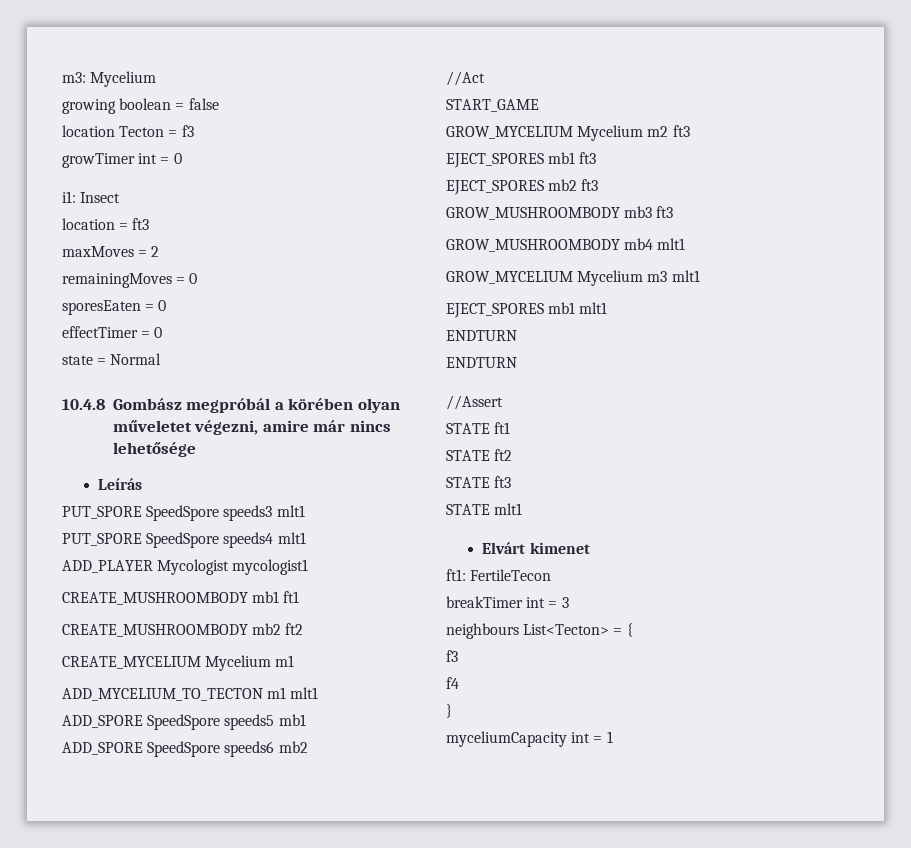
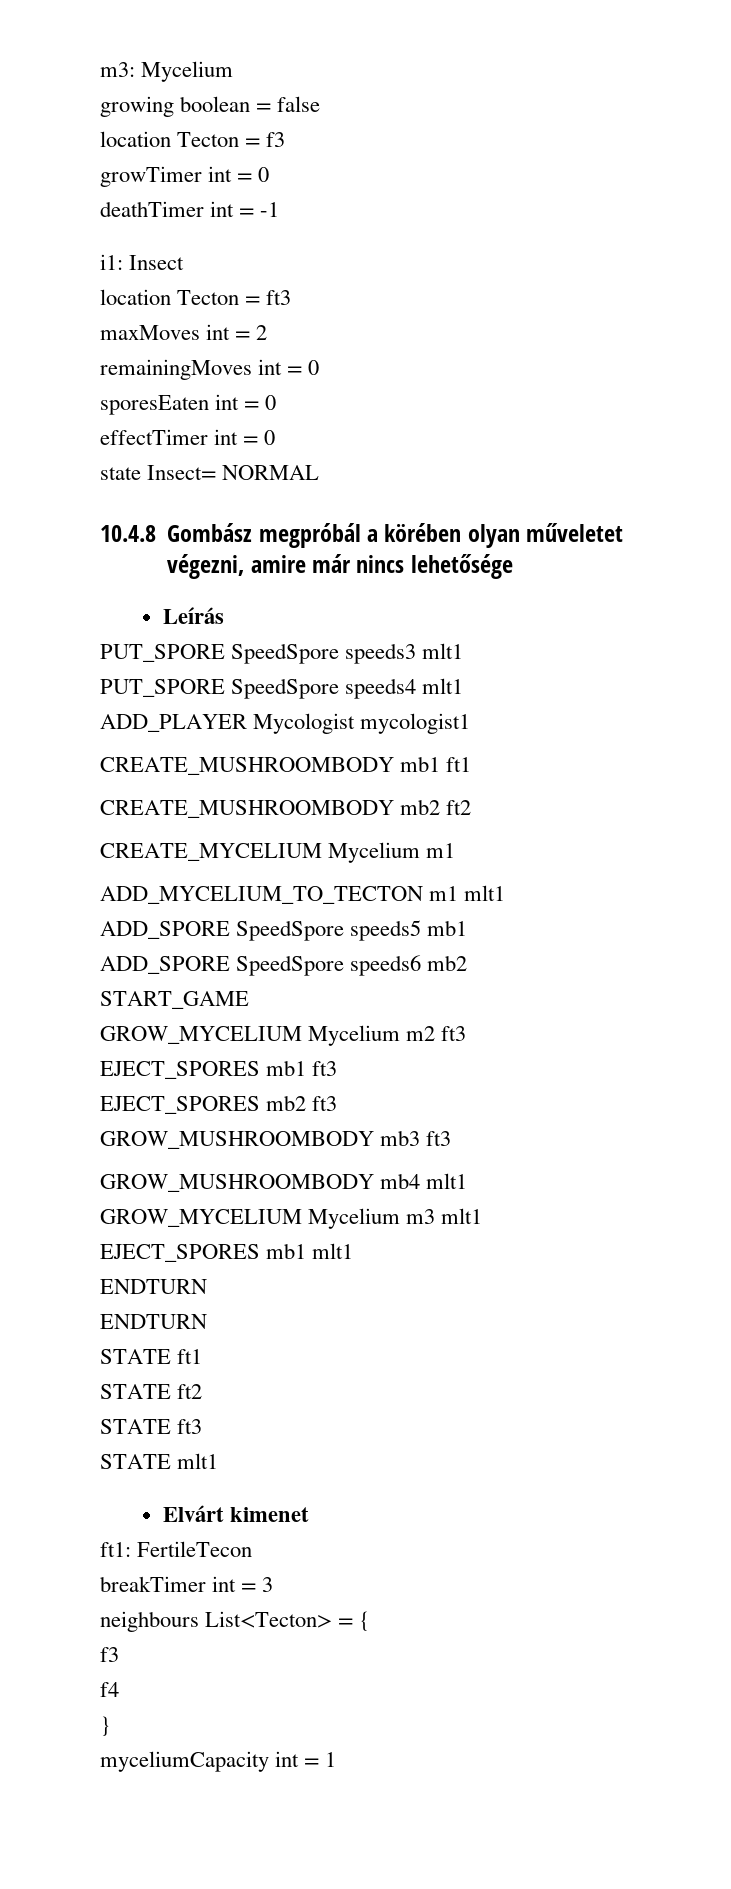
(182, 158) none -> [100,201,280,217] // deathTimer int = -1
(115, 224) none -> [177,290,240,305] Tecton
(134, 251) none -> [206,324,231,340] int
(172, 280) none -> [258,359,283,375] int
(141, 307) none -> [215,394,240,410] int
(138, 332) none -> [214,429,239,445] int
[97,353,162,365] = Normal -> [147,465,320,480] Insect= NORMAL
[446,71,485,86] // //Act -> (468, 963) none
[446,395,503,410] // //Assert -> (207, 1321) none

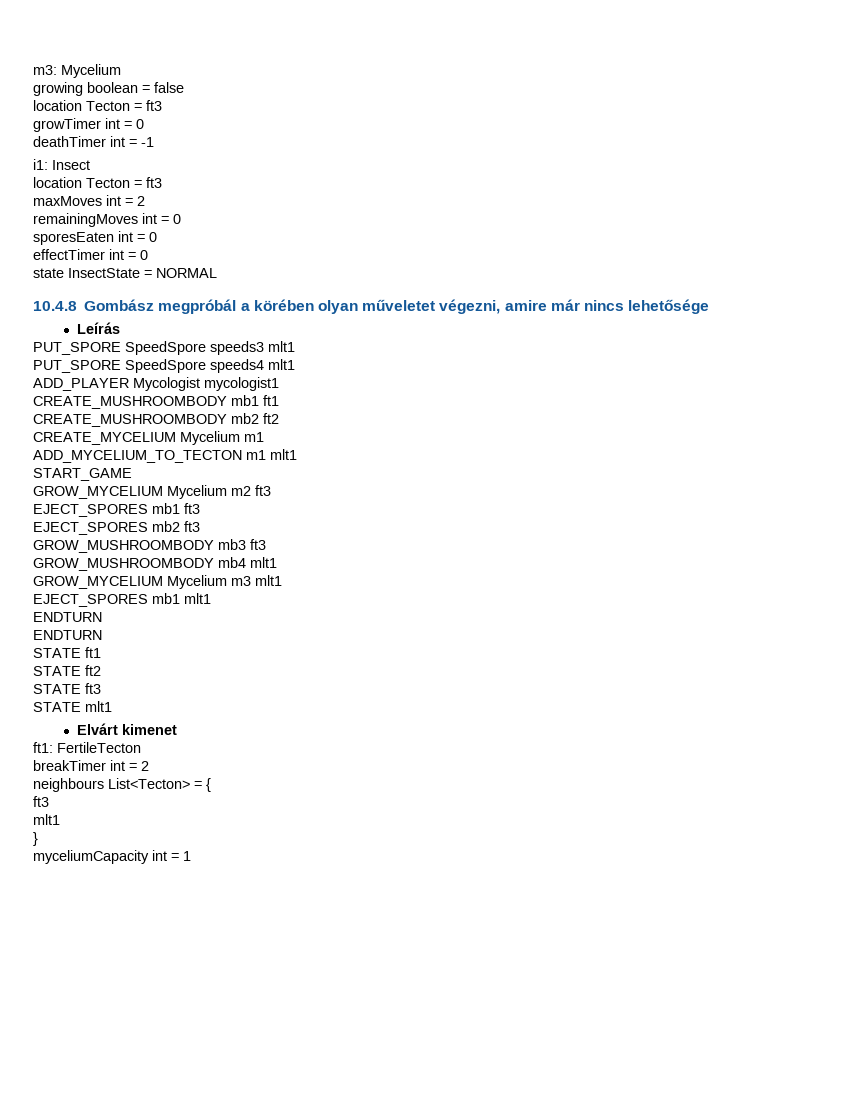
[266,132,286,147] f3 -> [146,100,162,111] ft3
[147,465,217,480] Insect= -> [68,268,152,278] InsectState =
[100,920,468,941] [100,955,468,976] // ADD_SPORE SpeedSpore speeds5 mb1 // ADD_SPORE SpeedSpore speeds6 mb2 -> (297, 454) none
[137,1541,253,1557] FertileTecon -> [57,742,141,753] FertileTecton
[262,1577,274,1592] 3 -> [141,761,149,771] 2
[100,1647,119,1662] [100,1682,119,1697] f3 // f4 -> [33,796,49,807] [33,814,60,825] ft3 // mlt1

